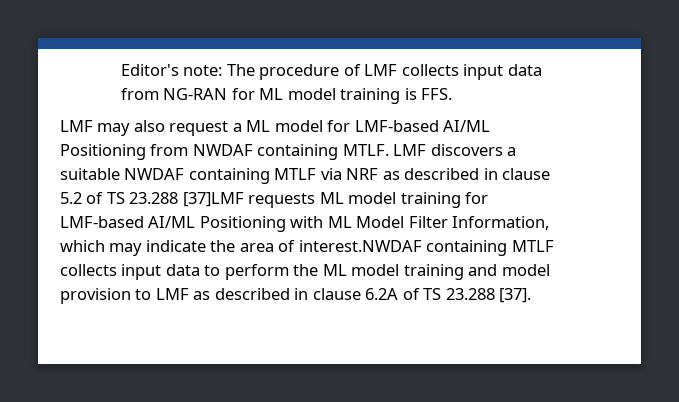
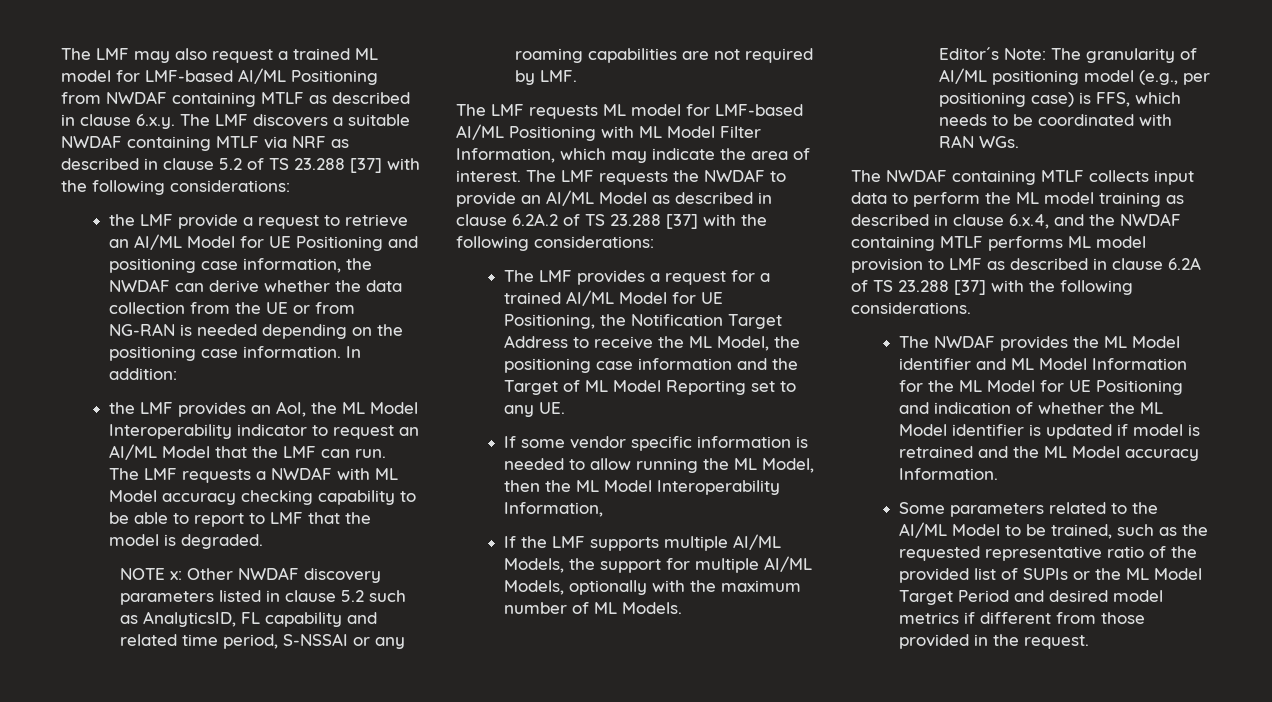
[120,64,542,80] [120,88,453,104] Editor's note: The procedure of LMF collects input data from NG-RAN for ML model training is FFS. // -> [61,48,91,60] The
(242, 127) none -> [293,48,350,60] trained
[342,144,389,156] MTLF. -> [261,92,410,104] [61,114,210,129] MTLF as described in clause 6.x.y. The
[182,192,244,207] [37]LMF -> [350,158,420,173] [61,180,290,195] [109,214,409,229] [109,234,419,251] [109,258,373,273] [109,279,403,293] [109,302,356,314] [109,323,404,339] [109,346,362,361] [109,368,178,380] [109,401,419,417] [109,424,420,439] [109,444,387,460] [109,467,399,483] [109,490,417,505] [109,512,372,527] [109,534,264,549] [119,567,381,583] [119,590,406,605] [119,611,377,627] [119,633,405,649] [514,48,813,63] [514,70,577,85] [456,104,524,116] [37] with the following considerations: // the LMF provide a request to retrieve an AI/ML Model for UE Positioning and positioning case information, the NWDAF can derive whether the data collection from the UE or from NG-RAN is needed depending on the positioning case information. In addition: // the LMF provides an AoI, the ML Model Interoperability indicator to request an AI/ML Model that the LMF can run. The LMF requests a NWDAF with ML Model accuracy checking capability to be able to report to LMF that the model is degraded. // NOTE x: Other NWDAF discovery parameters listed in clause 5.2 such as AnalyticsID, FL capability and related time period, S-NSSAI or any roaming capabilities are not required by LMF. // The LMF
[400,192,461,208] training -> (681, 110) none
[298,240,422,252] interest.NWDAF -> [456,169,786,185] [456,190,772,207] [456,213,767,229] [456,236,654,251] [504,270,771,285] [504,290,724,306] [504,314,783,329] [504,335,801,351] [504,358,799,373] [504,380,797,395] [504,402,566,417] [504,436,809,451] [504,458,815,473] [504,480,781,495] [504,502,604,517] [504,534,782,551] [504,556,813,573] [504,580,802,595] [504,602,683,614] [939,47,1198,63] [939,68,1211,85] [939,92,1182,107] [939,114,1173,126] [939,135,1020,148] [851,169,947,182] interest. The LMF requests the NWDAF to provide an AI/ML Model as described in clause 6.2A.2 of TS 23.288 [37] with the following considerations: // The LMF provides a request for a trained AI/ML Model for UE Positioning, the Notification Target Address to receive the ML Model, the positioning case information and the Target of ML Model Reporting set to any UE. // If some vendor specific information is needed to allow running the ML Model, then the ML Model Interoperability Information, // If the LMF supports multiple AI/ML Models, the support for multiple AI/ML Models, optionally with the maximum number of ML Models. // Editor´s Note: The granularity of AI/ML positioning model (e.g., per positioning case) is FFS, which needs to be coordinated with RAN WGs. // The NWDAF
[468,264,498,276] and -> [1166,195,1184,204] [851,213,1181,229] [851,236,1091,251] as described in clause 6.x.4, and the NWDAF containing MTLF performs ML
[499,288,532,303] [37]. -> [954,280,1133,295] [851,302,971,314] [899,335,1181,351] [899,358,1188,370] [899,380,1184,395] [899,402,1164,414] [899,424,1201,439] [899,446,1200,461] [899,468,999,480] [899,502,1159,517] [899,522,1209,539] [899,546,1198,561] [899,568,1203,583] [899,590,1164,605] [899,612,1146,624] [899,634,1090,649] [37] with the following considerations. // The NWDAF provides the ML Model identifier and ML Model Information for the ML Model for UE Positioning and indication of whether the ML Model identifier is updated if model is retrained and the ML Model accuracy Information. // Some parameters related to the AI/ML Model to be trained, such as the requested representative ratio of the provided list of SUPIs or the ML Model Target Period and desired model metrics if different from those provided in the request.

